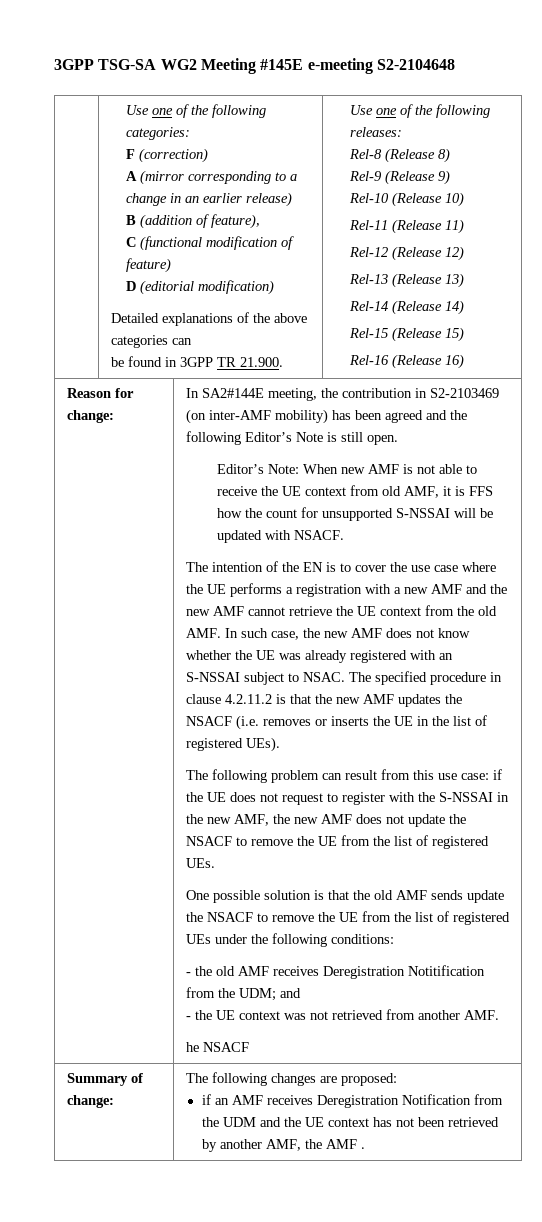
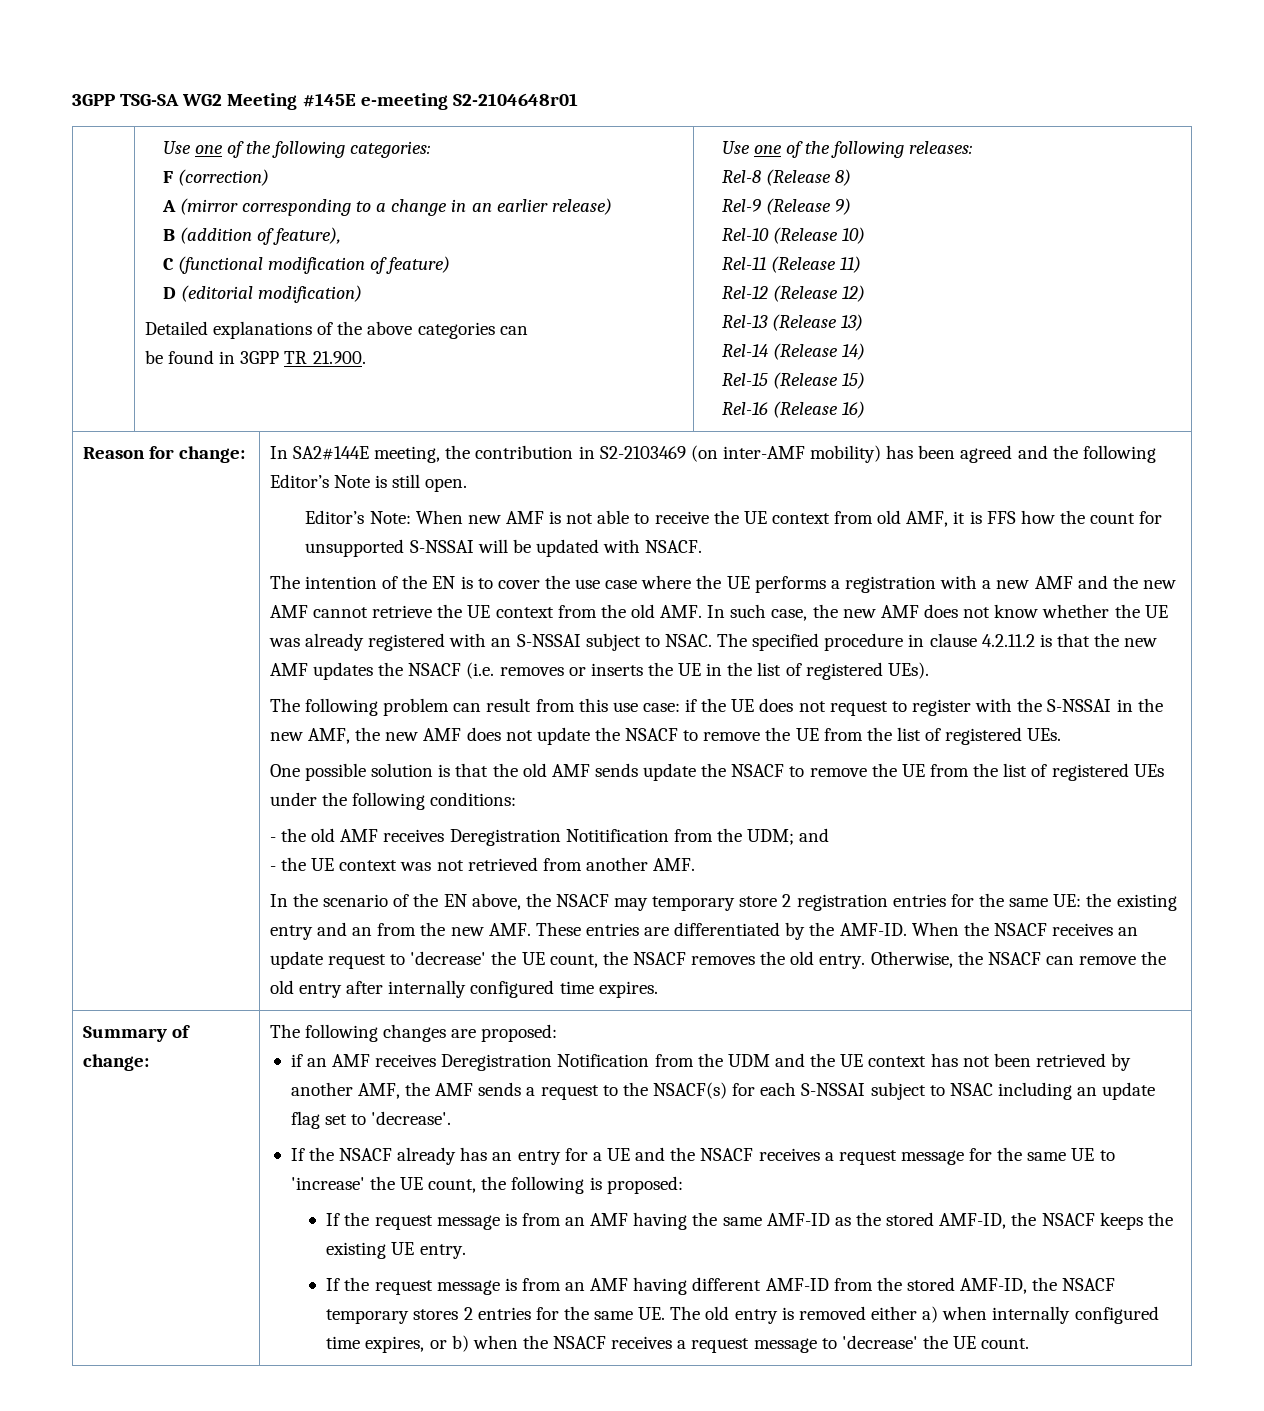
[376,59,455,70] S2-2104648 -> [452,93,578,106] S2-2104648r01
[185,1042,249,1052] he NSACF -> [269,893,1177,911] [269,922,1139,940] [269,951,1167,969] [269,980,658,998] In the scenario of the EN above, the NSACF may temporary store 2 registration entries for the same UE: the existing entry and an from the new AMF. These entries are differentiated by the AMF-ID. When the NSACF receives an update request to 'decrease' the UE count, the NSACF removes the old entry. Otherwise, the NSACF can remove the old entry after internally configured time expires.
[360,1147,365,1149] . -> [478,1082,1156,1100] [290,1111,452,1129] [290,1147,1115,1165] [290,1176,683,1194] [326,1212,1173,1230] [326,1242,466,1259] [326,1277,1116,1295] [326,1306,1159,1324] [326,1335,1030,1353] sends a request to the NSACF(s) for each S-NSSAI subject to NSAC including an update flag set to 'decrease'. // If the NSACF already has an entry for a UE and the NSACF receives a request message for the same UE to 'increase' the UE count, the following is proposed: // If the request message is from an AMF having the same AMF-ID as the stored AMF-ID, the NSACF keeps the existing UE entry. // If the request message is from an AMF having different AMF-ID from the stored AMF-ID, the NSACF temporary stores 2 entries for the same UE. The old entry is removed either a) when internally configured time expires, or b) when the NSACF receives a request message to 'decrease' the UE count.

